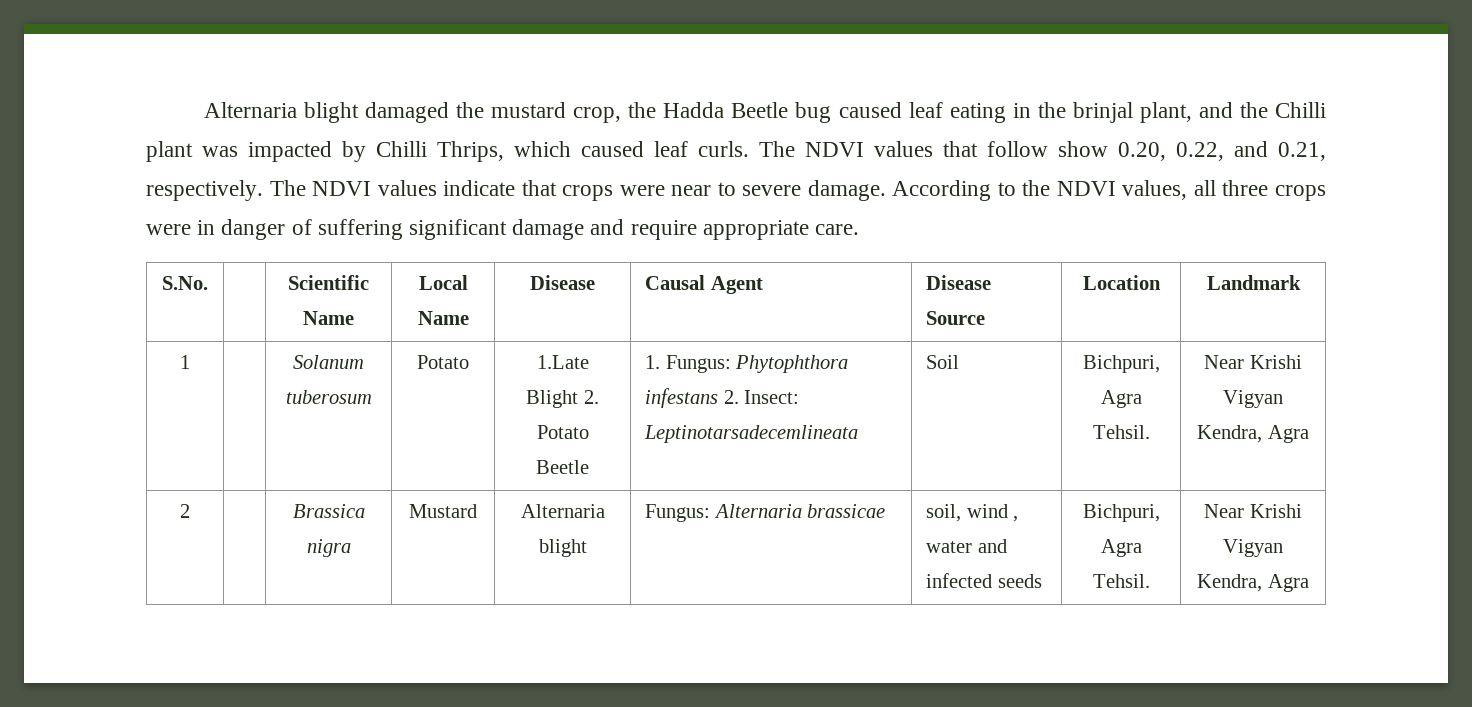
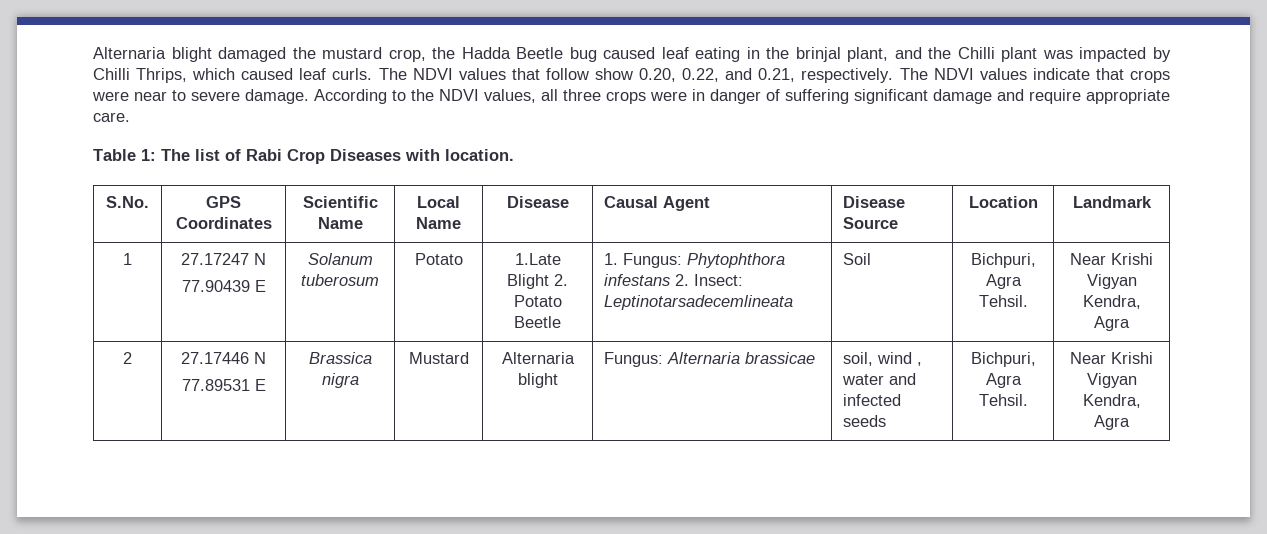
(860, 229) none -> [93,149,514,164] // Table 1: The list of Rabi Crop Diseases with location.
(208, 283) none -> [206,196,241,208] [175,217,272,229] GPS Coordinates
(190, 362) none -> [181,253,266,265] [181,280,266,292] 27.17247 N // 77.90439 E
(190, 511) none -> [181,352,266,364] [181,379,266,391] 27.17446 N // 77.89531 E

